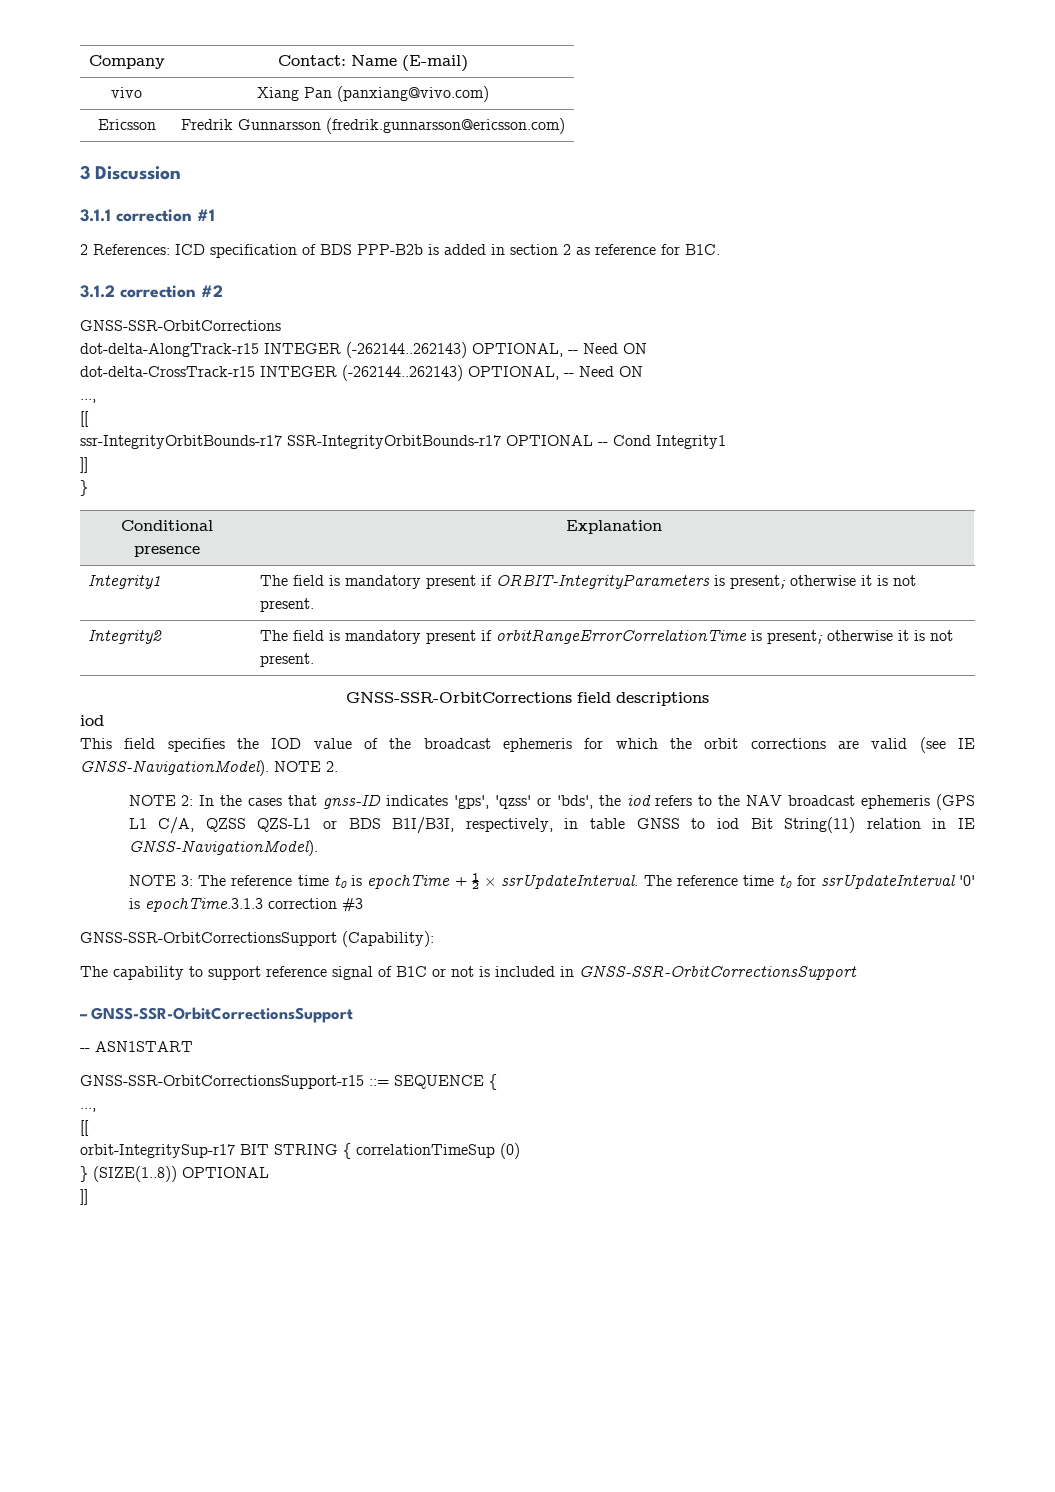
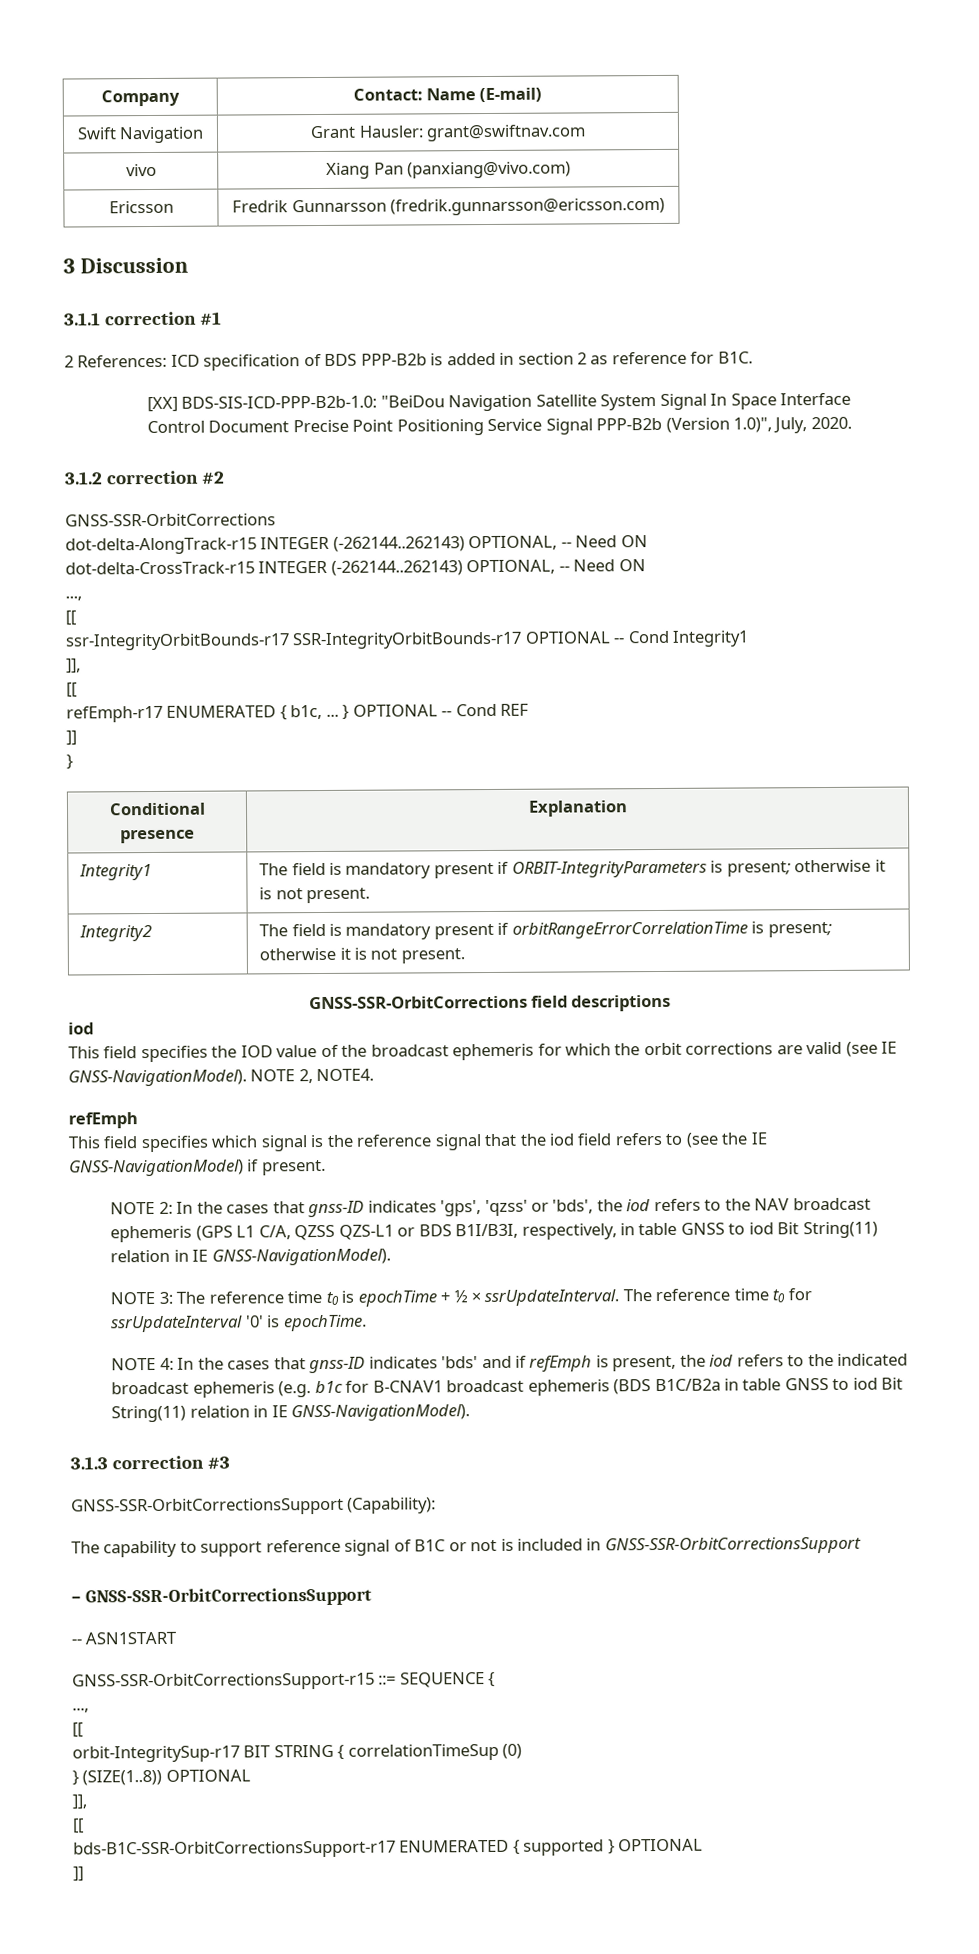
(468, 63) none -> [76,126,205,144] [310,124,586,142] // Swift Navigation | Grant Hausler: grant@swiftnav.com
(720, 249) none -> [146,392,851,413] [146,416,852,436] // [XX] BDS-SIS-ICD-PPP-B2b-1.0: "BeiDou Navigation Satellite System Signal In Space Interface Control Document Precise Point Positioning Service Signal PPP-B2b (Version 1.0)", July, 2020.
(726, 442) none -> [66,658,81,674] [66,682,78,698] [66,703,530,723] // ]], // [[ // refEmph-r17 ENUMERATED { b1c, ... } OPTIONAL -- Cond REF
[326,761,338,772] 2. -> [298,1068,375,1084] [68,1112,138,1129] [68,1132,767,1153] [69,1159,326,1177] 2, NOTE4. // refEmph // This field specifies which signal is the reference signal that the iod field refers to (see the IE GNSS-NavigationModel) if present.
[144,898,263,912] epochTime.3.1.3 -> [283,1314,367,1332] [111,1353,909,1374] [111,1377,904,1398] [111,1404,471,1423] [70,1456,108,1470] epochTime. // NOTE 4: In the cases that gnss-ID indicates 'bds' and if refEmph is present, the iod refers to the indicated broadcast ephemeris (e.g. b1c for B-CNAV1 broadcast ephemeris (BDS B1C/B2a in table GNSS to iod Bit String(11) relation in IE GNSS-NavigationModel). // 3.1.3
(269, 1172) none -> [72,1794,87,1810] [72,1818,85,1834] [73,1838,704,1859] // ]], // [[ // bds-B1C-SSR-OrbitCorrectionsSupport-r17 ENUMERATED { supported } OPTIONAL

